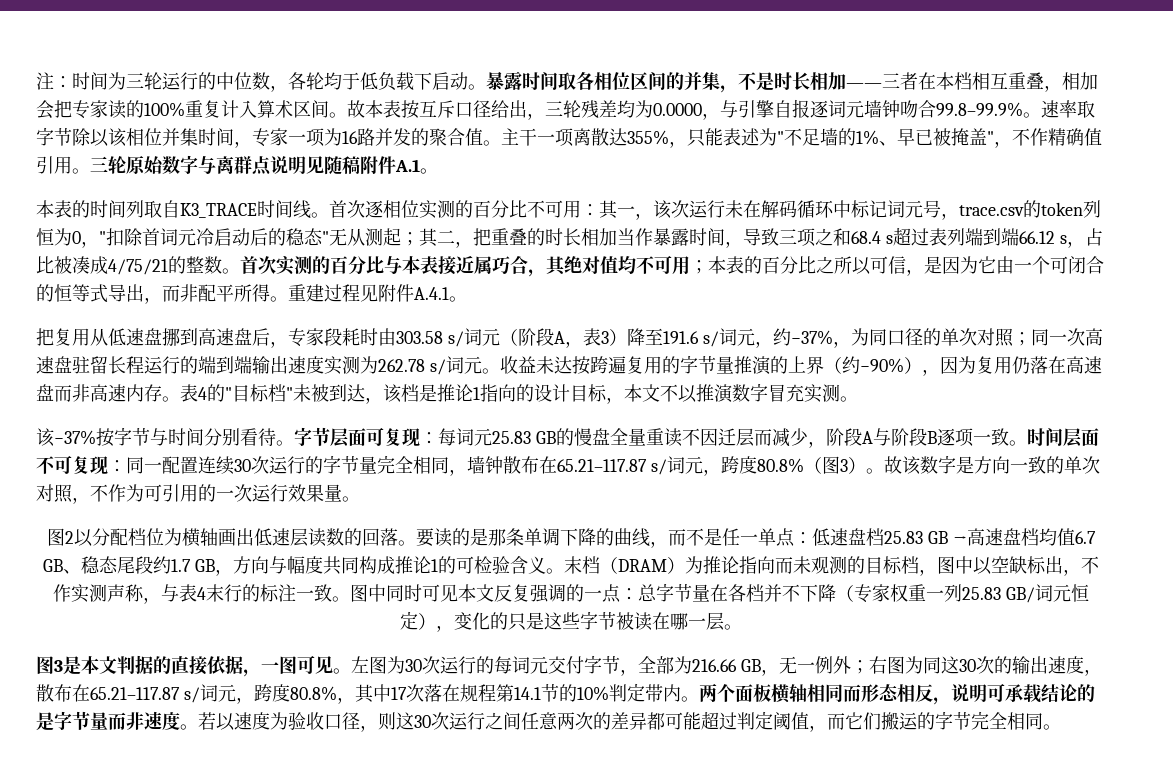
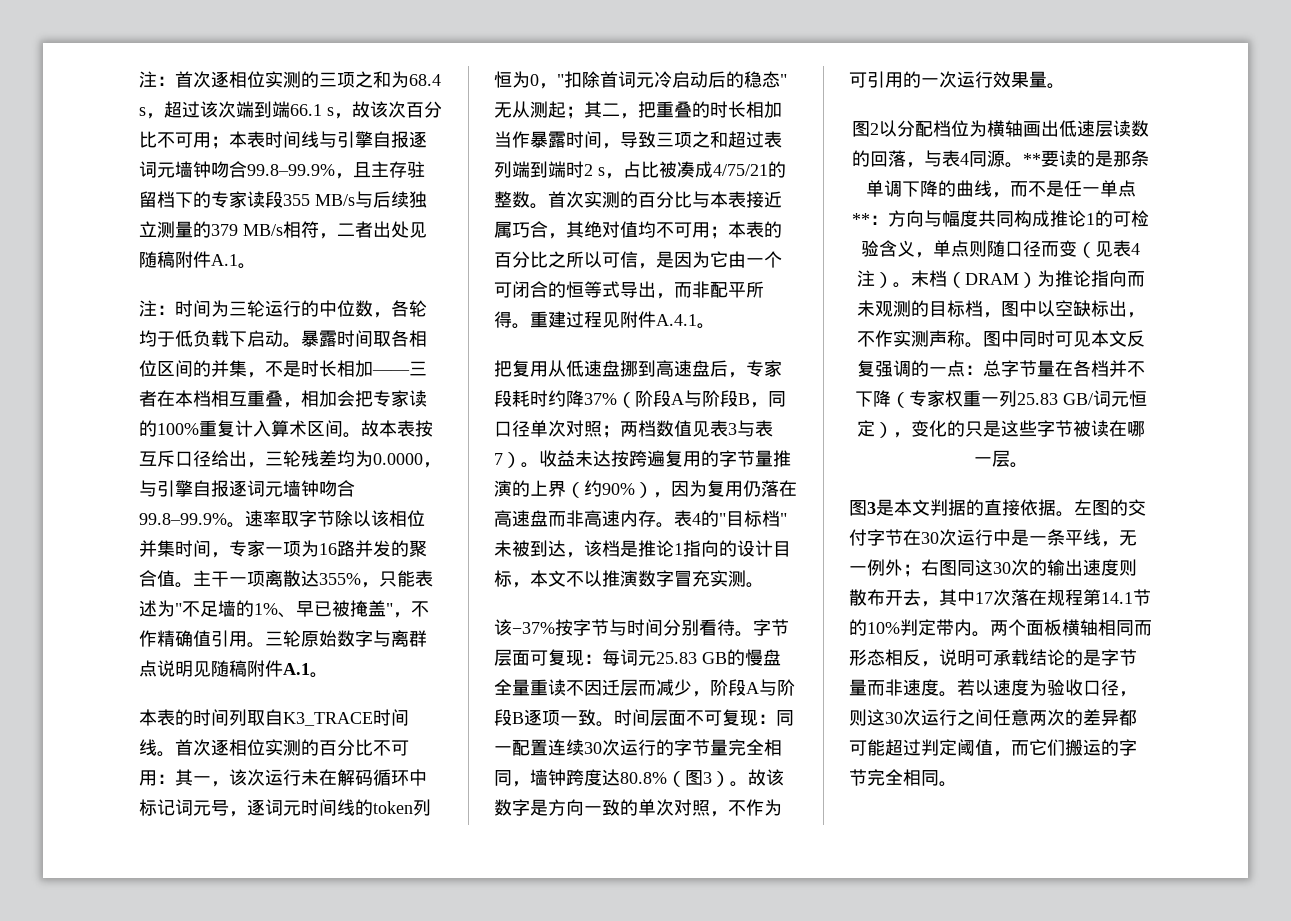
[36,72,72,90] 注： -> [139,71,441,88] [139,101,442,119] [139,131,427,149] [139,161,425,179] [139,191,427,208] [139,221,427,239] [139,251,256,269] [139,300,175,317] 注：首次逐相位实测的三项之和为68.4 s，超过该次端到端66.1 s，故该次百分比不可用；本表时间线与引擎自报逐词元墙钟吻合99.8–99.9%，且主存驻留档下的专家读段355 MB/s与后续独立测量的379 MB/s相符，二者出处见随稿附件A.1。 // 注：
[959,205,1024,216] trace.csv -> [247,799,355,816] 逐词元时间线
[851,231,893,244] 68.4 s -> (728, 139) none
[1018,231,1055,244] 66.12 -> [566,161,593,178] 时2
[378,328,1103,348] [36,356,482,375] 由303.58 s/词元（阶段A，表3）降至191.6 s/词元，约−37%，为同口径的单次对照；同一次高速盘驻留长程运行的端到端输出速度实测为262.78 s/词元 -> [548,390,786,408] [494,420,773,438] [494,452,521,468] 约降37%（阶段A与阶段B，同口径单次对照；两档数值见表3与表7）
[859,358,904,373] −90% -> [602,483,635,495] 90%
[503,456,757,476] 散布在65.21–117.87 s/词元，跨度 -> [566,769,620,786] 跨度达
[398,540,417,546] 。 -> [906,150,1041,168] ，与表4同源。**
[794,528,1096,546] [43,556,233,576] ：低速盘档25.83 GB →高速盘档均值6.7 GB、稳态尾段约1.7 GB， -> [852,213,888,225] **：
(546, 565) none -> [915,240,1140,258] [856,270,893,288] ，单点则随口径而变（见表4注）
[143,584,333,604] ，与表4末行的标注一致 -> (965, 338) none
[243,655,761,677] ，一图可见。左图为30次运行的每词元交付字节，全部为216.66 GB -> [1056,499,1146,517] [849,529,1101,546] 。左图的交付字节在30次运行中是一条平线
[904,656,923,674] 为 -> (957, 568) none
[1083,669,1102,676] [36,684,337,704] ，散布在65.21–117.87 s/词元，跨度80.8% -> [1119,559,1137,576] [849,589,921,606] 则散布开去

